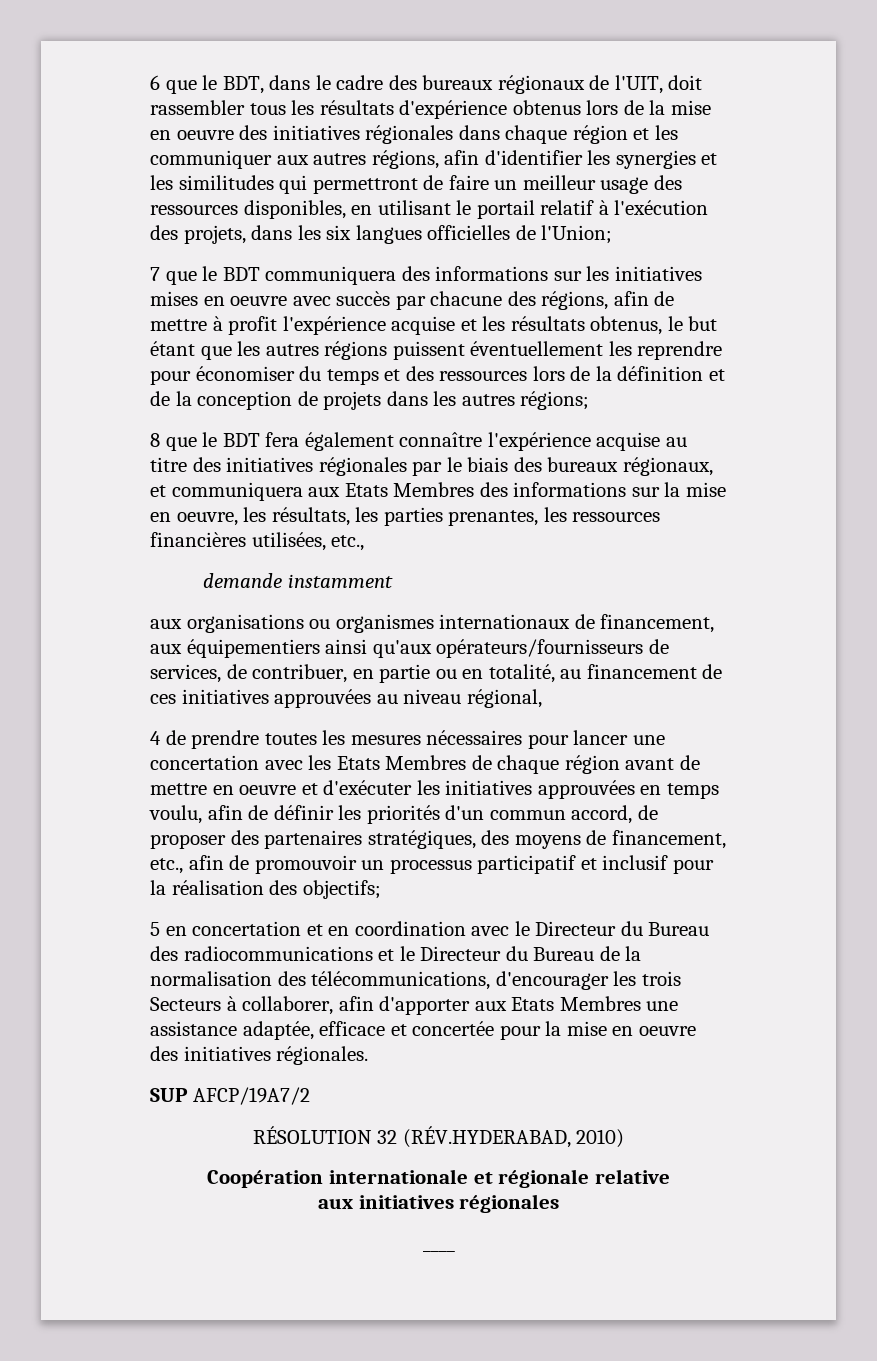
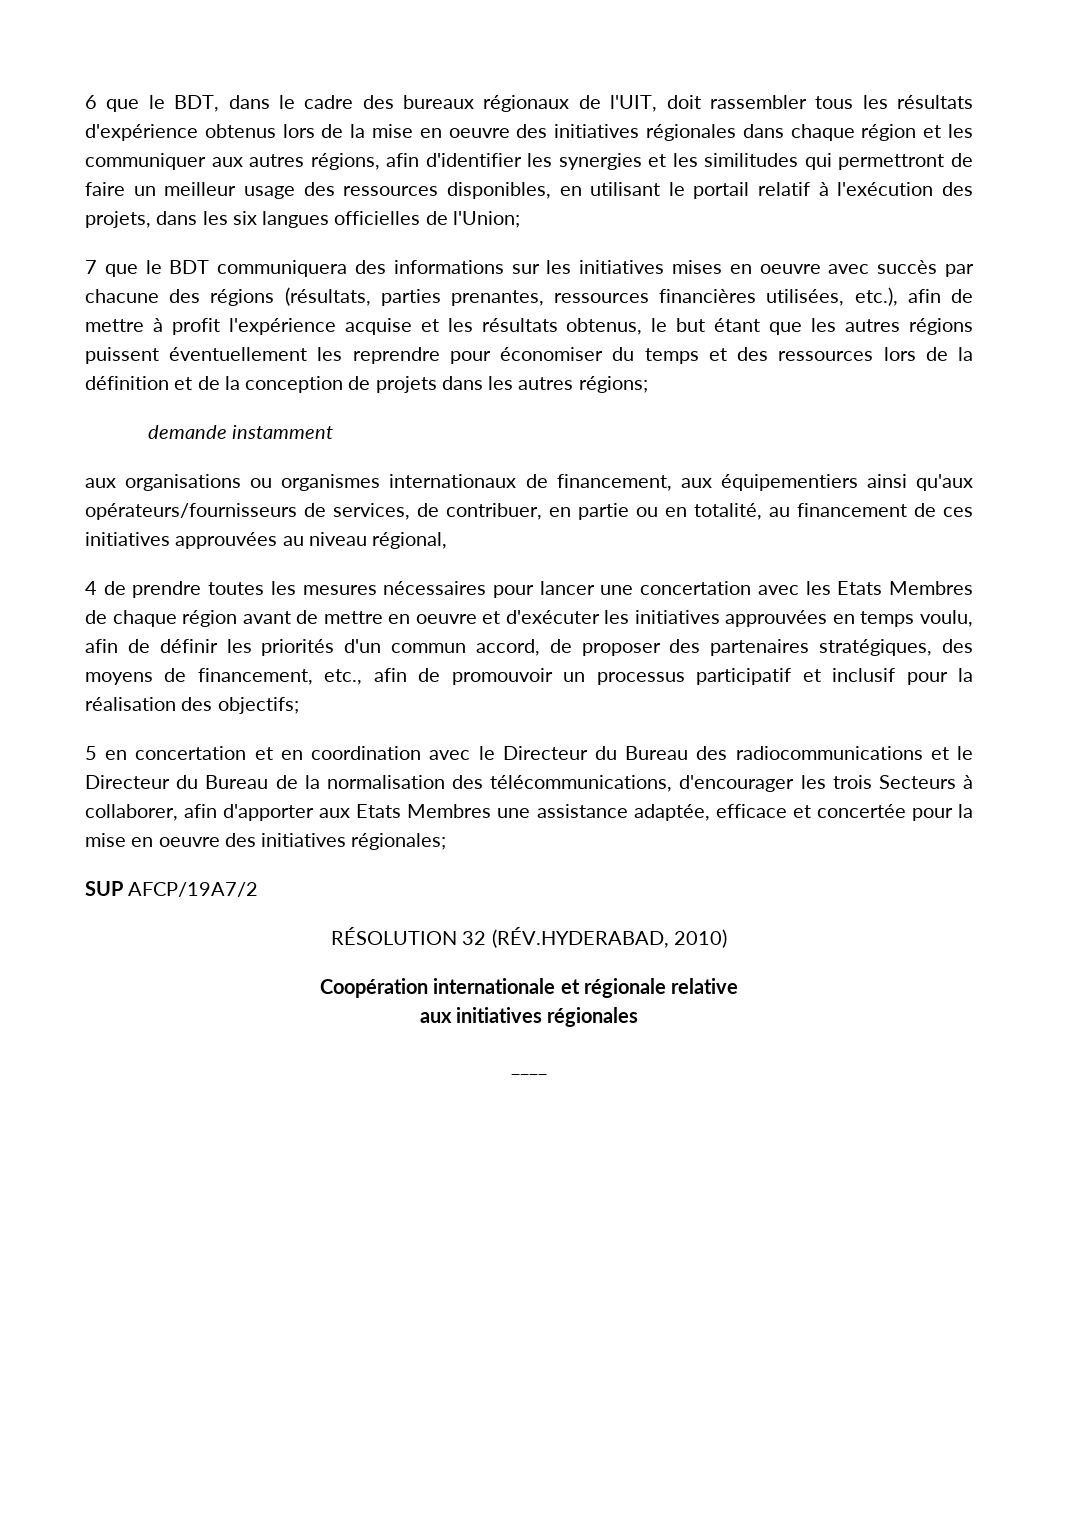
[541,291,609,310] régions, -> [210,287,898,306] régions (résultats, parties prenantes, ressources financières utilisées, etc.),
[150,432,687,451] [150,457,713,476] [150,482,726,501] [150,507,661,526] [150,532,365,551] // 8 que le BDT fera également connaître l'expérience acquise au titre des initiatives régionales par le biais des bureaux régionaux, et communiquera aux Etats Membres des informations sur la mise en oeuvre, les résultats, les parties prenantes, les ressources financières utilisées, etc., -> (648, 384) none
[276,1046,369,1065] régionales. -> [351,833,447,850] régionales;

